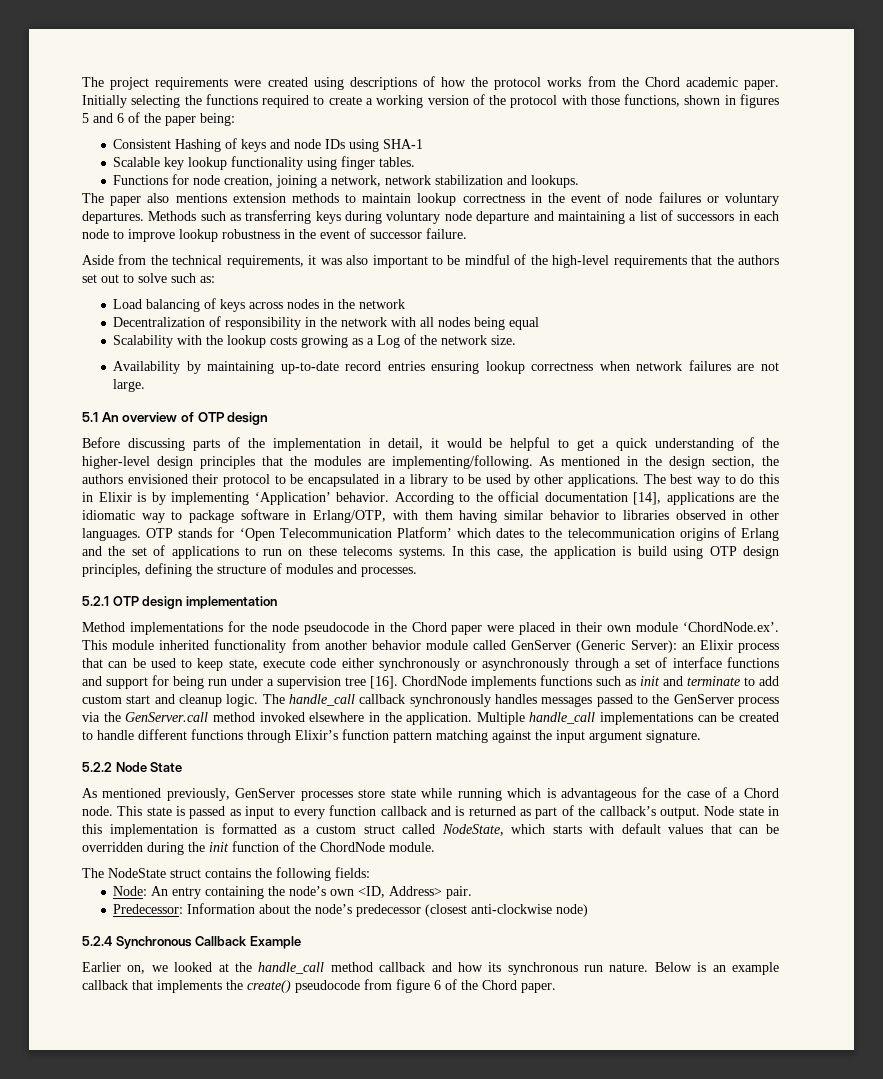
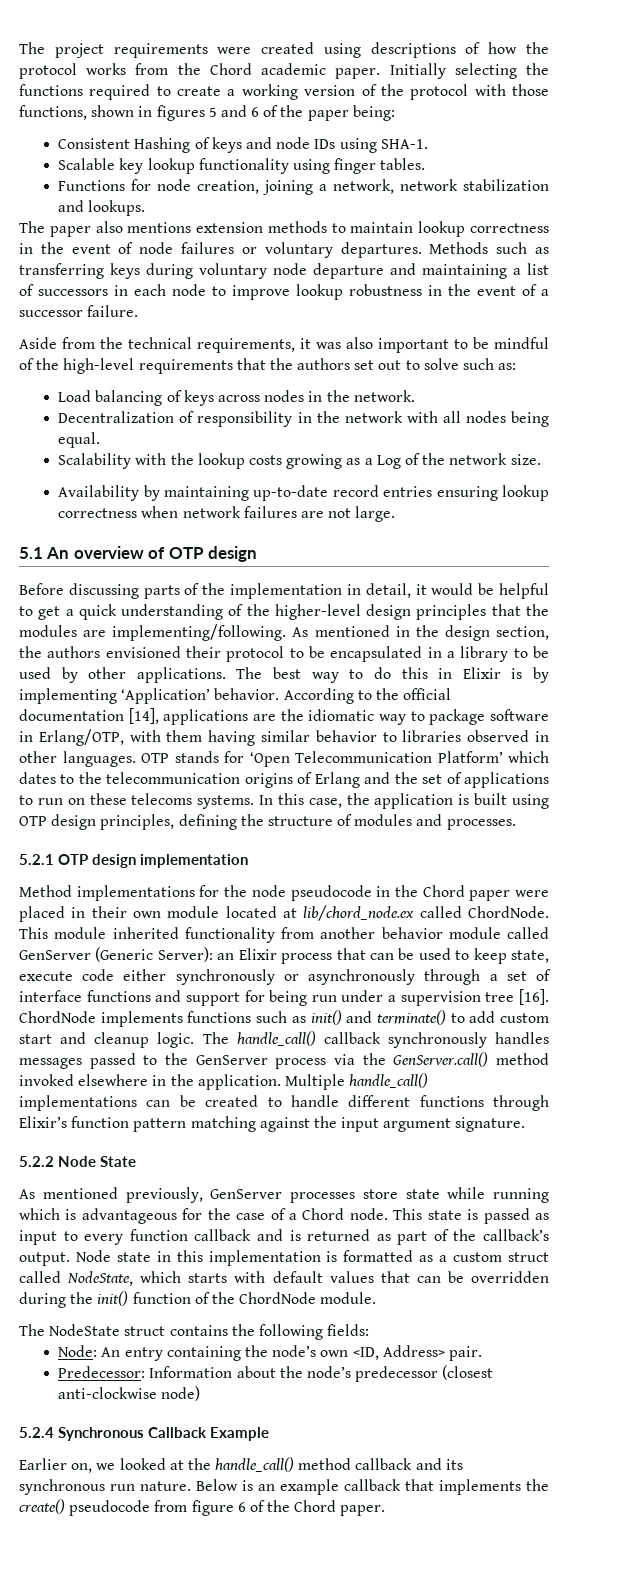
[383,139,424,149] SHA-1 -> [380,139,428,149] SHA-1.
(366, 233) none -> [541,289,549,296] a
[359,299,406,309] network -> [353,390,415,402] network.
[509,317,540,330] equal -> [58,432,101,448] equal.
[637,546,667,556] build -> [474,793,508,805] built
[683,622,779,632] ‘ChordNode.ex’. -> [225,905,549,921] located at lib/chord_node.ex called ChordNode.
[640,676,740,686] init and terminate -> [310,1010,446,1025] init() and terminate()
[289,694,355,706] handle_call -> [236,1031,316,1046] handle_call()
[125,712,209,722] GenServer.call -> [393,1052,489,1067] GenServer.call()
[529,712,596,724] handle_call -> [349,1073,429,1088] handle_call()
[209,842,229,852] init -> [97,1291,129,1306] init()
[258,962,325,974] handle_call -> [215,1457,295,1472] handle_call()
[457,962,483,972] how -> (442, 1464) none

